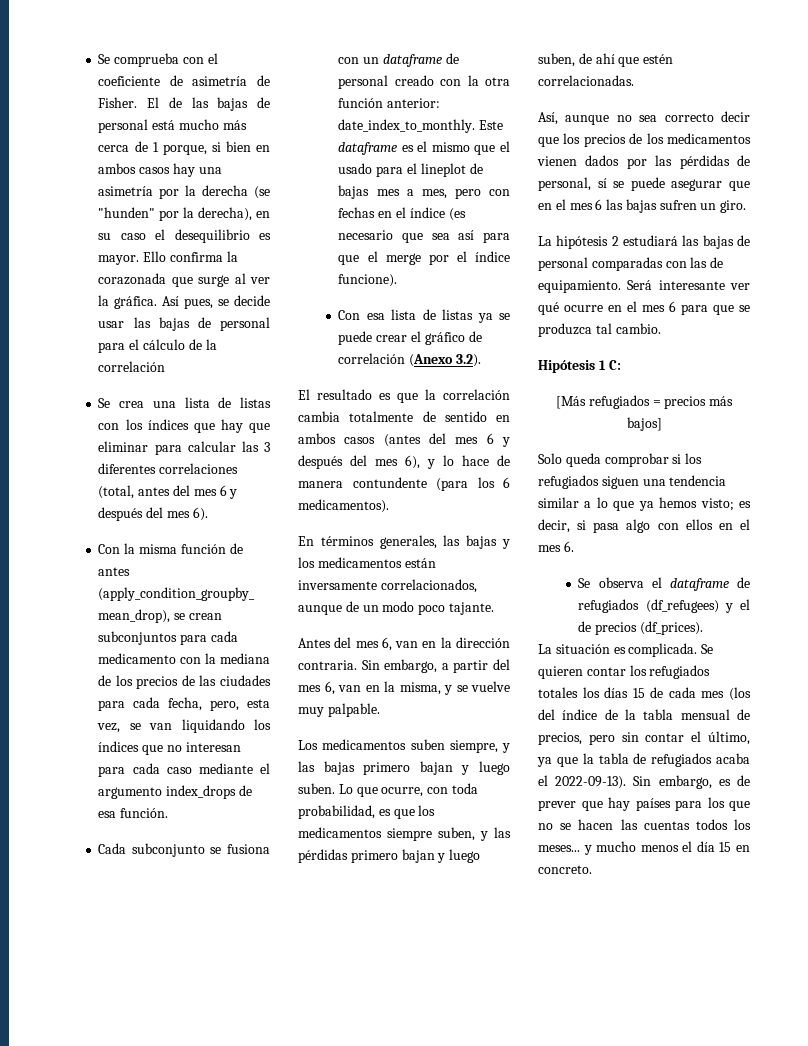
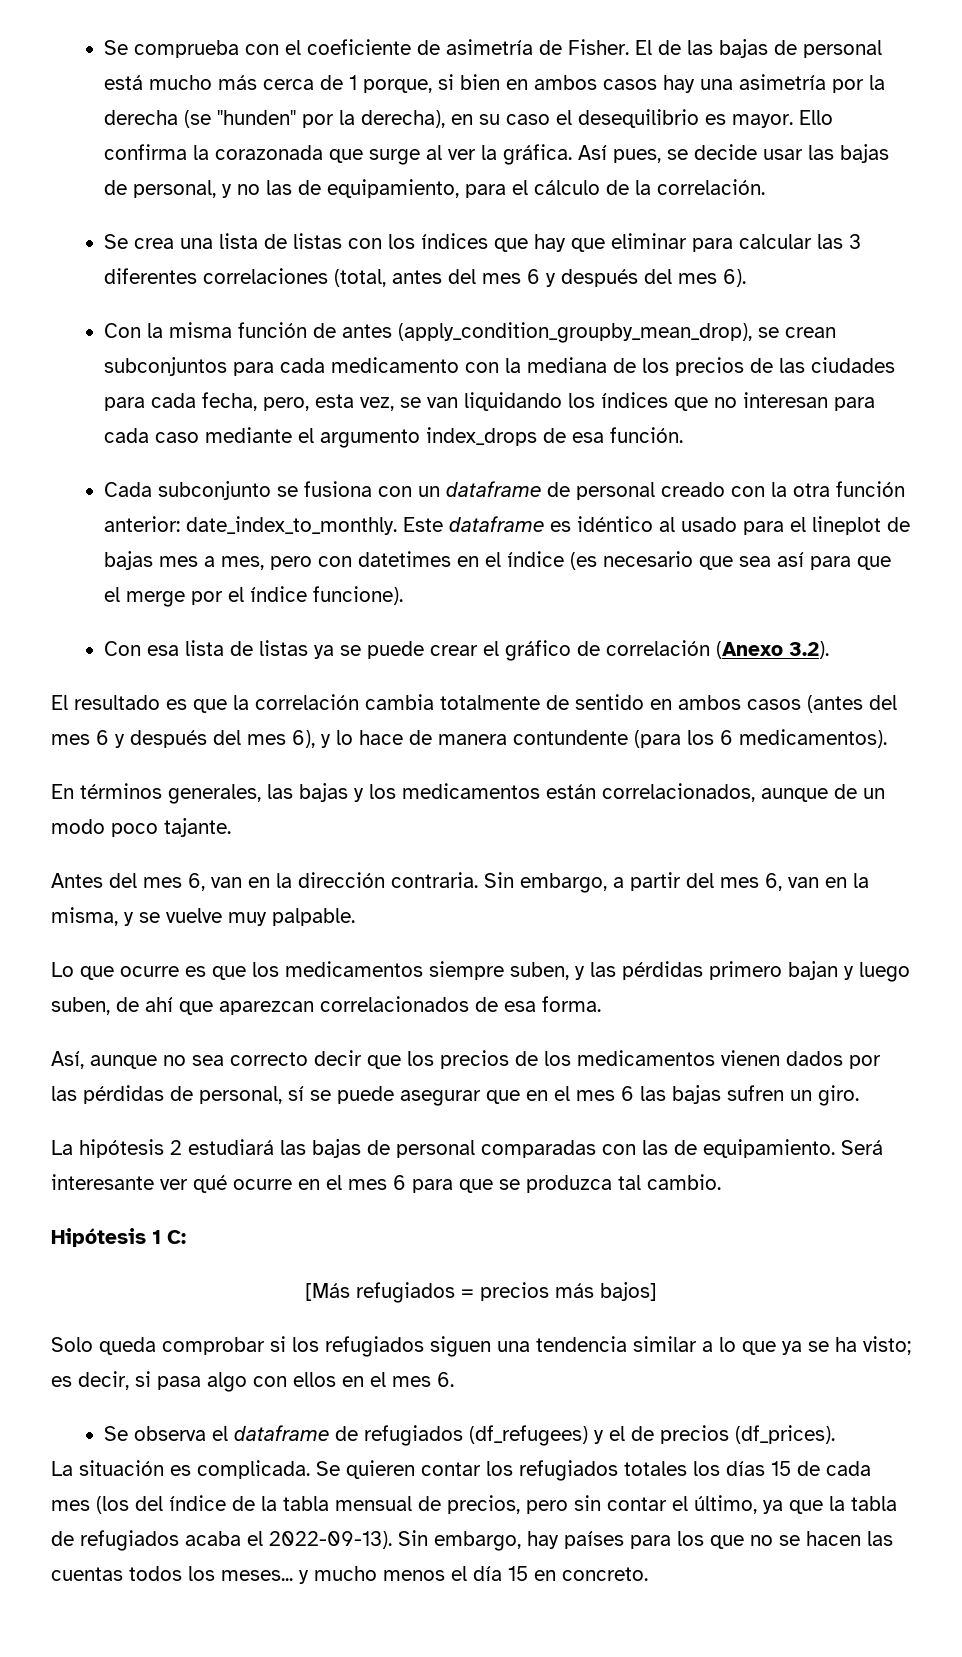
[219,317,270,331] personal -> [132,179,459,198] personal, y no las de equipamiento,
[98,361,166,372] correlación -> [656,179,765,195] correlación.
[417,141,510,155] el mismo que el -> [576,516,675,532] idéntico al
[338,207,376,218] fechas -> [357,551,451,567] datetimes
[298,580,377,590] inversamente -> (596, 791) none
[298,739,510,753] [298,761,510,775] [298,783,478,797] [298,805,375,819] Los medicamentos suben siempre, y las bajas primero bajan y luego suben. Lo que ocurre, con toda probabilidad, -> [51,962,179,980] Lo que ocurre
[643,54,674,64] [538,75,634,86] estén correlacionadas. -> [219,996,601,1015] aparezcan correlacionados de esa forma.
[659,497,698,508] hemos -> [808,1337,857,1352] se ha
[718,775,750,786] [538,800,603,811] es de prever que -> (521, 1541) none

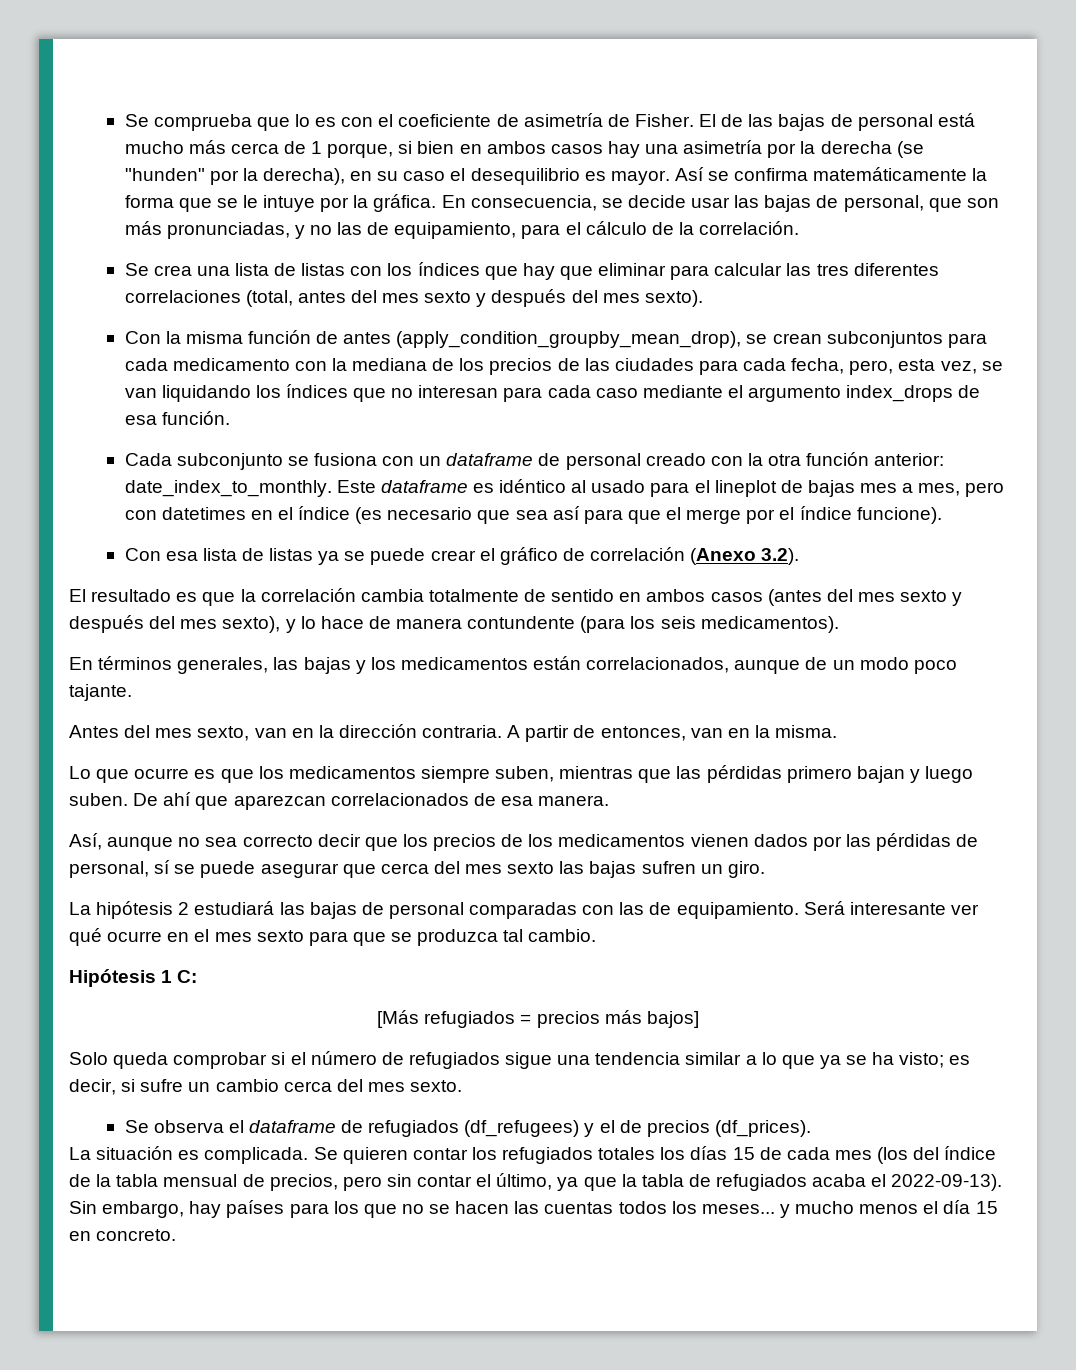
(239, 49) none -> [256,114,337,131] que lo es
[798,110,833,125] [103,144,661,165] Ello confirma la corazonada que surge al ver la gráfica. Así pues, -> [674,167,988,181] [124,194,597,212] Así se confirma matemáticamente la forma que se le intuye por la gráfica. En consecuencia,
(216, 189) none -> [928,198,999,212] [124,221,290,239] que son más pronunciadas,
[848,234,861,249] 3 -> [816,264,849,276] tres
[526,269,746,287] 6 y después del mes 6). -> [424,289,703,307] sexto y después del mes sexto).
[96,730,315,748] 6 y después del mes 6), -> [900,590,963,606] [69,615,281,633] sexto y después del mes sexto),
[720,730,733,745] 6 -> [660,616,696,629] seis
[188,873,205,891] 6, -> [197,726,250,741] sexto,
[484,872,869,893] [51,907,355,926] Sin embargo, a partir del mes 6, van en la misma, y se vuelve muy palpable. -> [507,725,838,742] A partir de entonces, van en la misma.
[575,966,585,980] y -> [559,766,672,783] mientras que
[51,997,139,1015] suben, de -> [69,793,159,806] suben. De
[542,996,601,1012] forma. -> [538,795,610,806] manera.
[526,1086,634,1101] en el mes 6 -> [380,861,555,874] cerca del mes sexto
[393,1175,406,1190] 6 -> [256,930,304,942] sexto
[292,1336,491,1357] los refugiados siguen -> [290,1051,553,1069] el número de refugiados sigue
[157,1372,454,1392] pasa algo con ellos en el mes 6. -> [140,1079,463,1092] sufre un cambio cerca del mes sexto.

